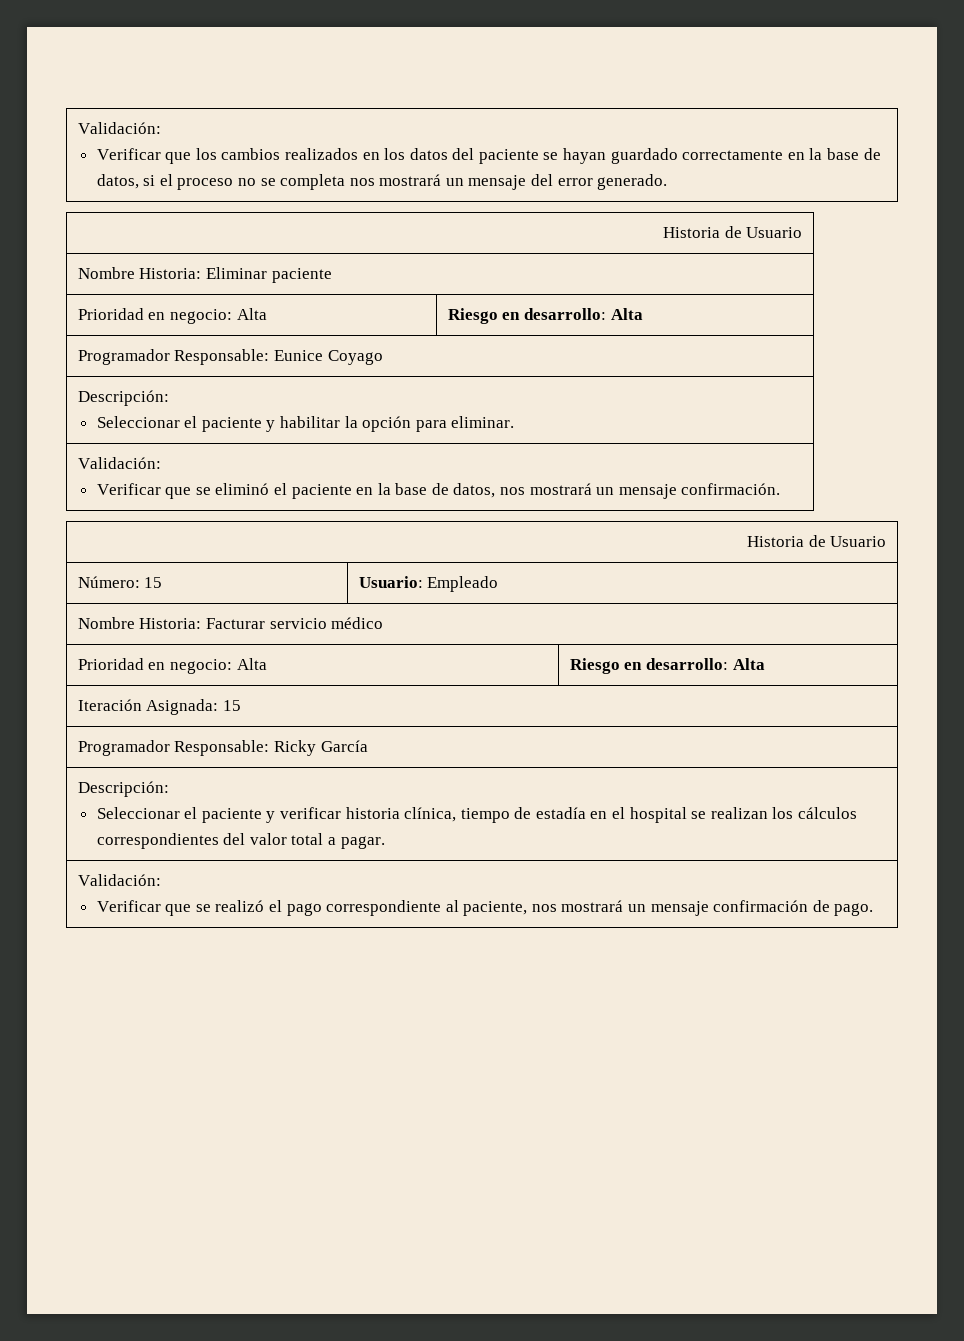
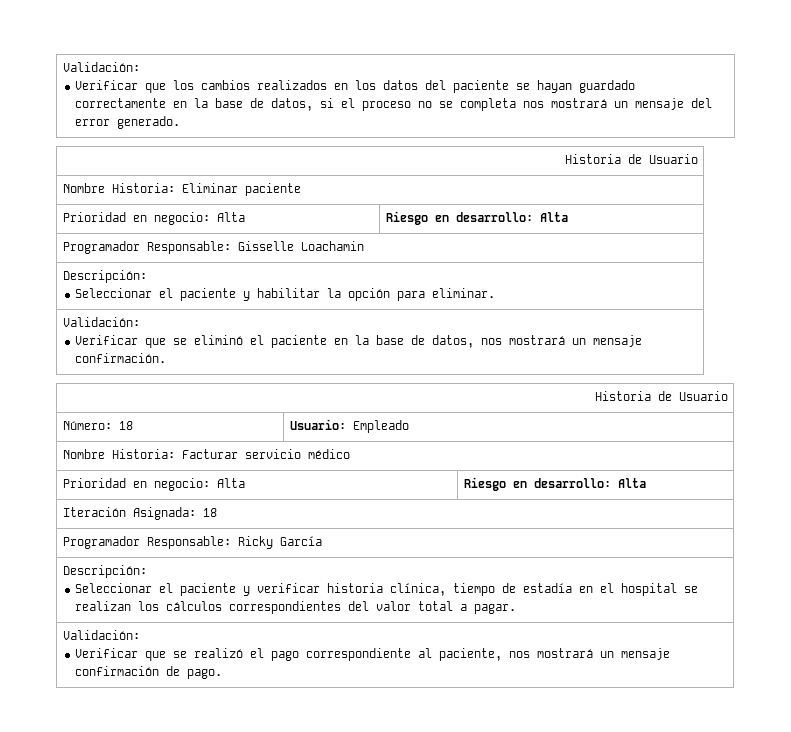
[274,350,383,365] Eunice Coyago -> [237,241,364,251] Gisselle Loachamin
[144,577,163,588] 15 -> [118,421,133,430] 18
[223,700,242,711] 15 -> [202,508,217,517] 18

